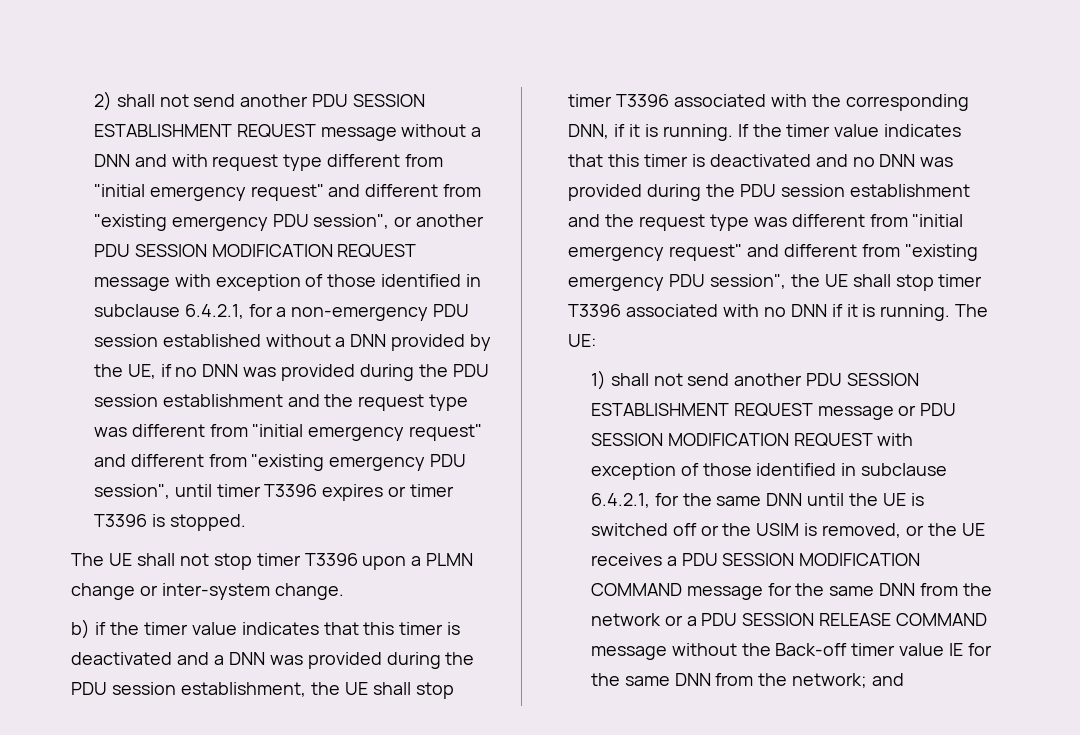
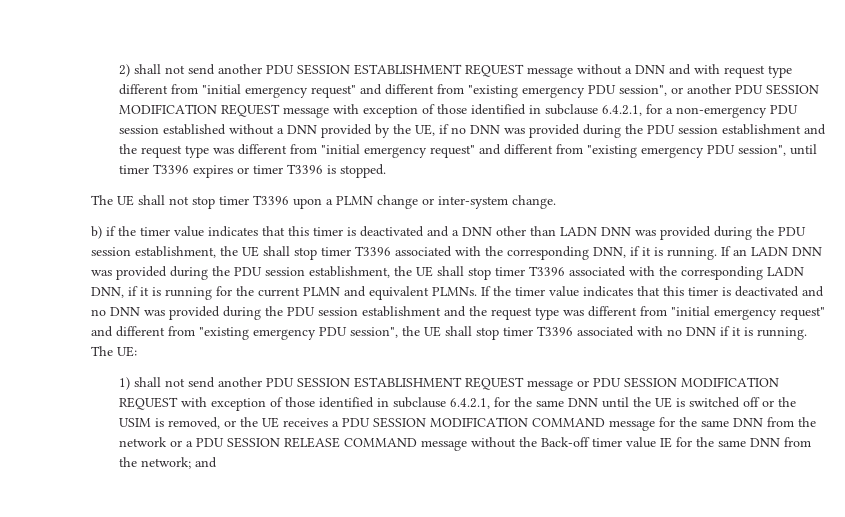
(265, 658) none -> [495,226,631,236] other than LADN DNN
(749, 130) none -> [732,247,822,256] [90,266,804,280] [90,286,491,300] an LADN DNN was provided during the PDU session establishment, the UE shall stop timer T3396 associated with the corresponding LADN DNN, if it is running for the current PLMN and equivalent PLMNs. If

